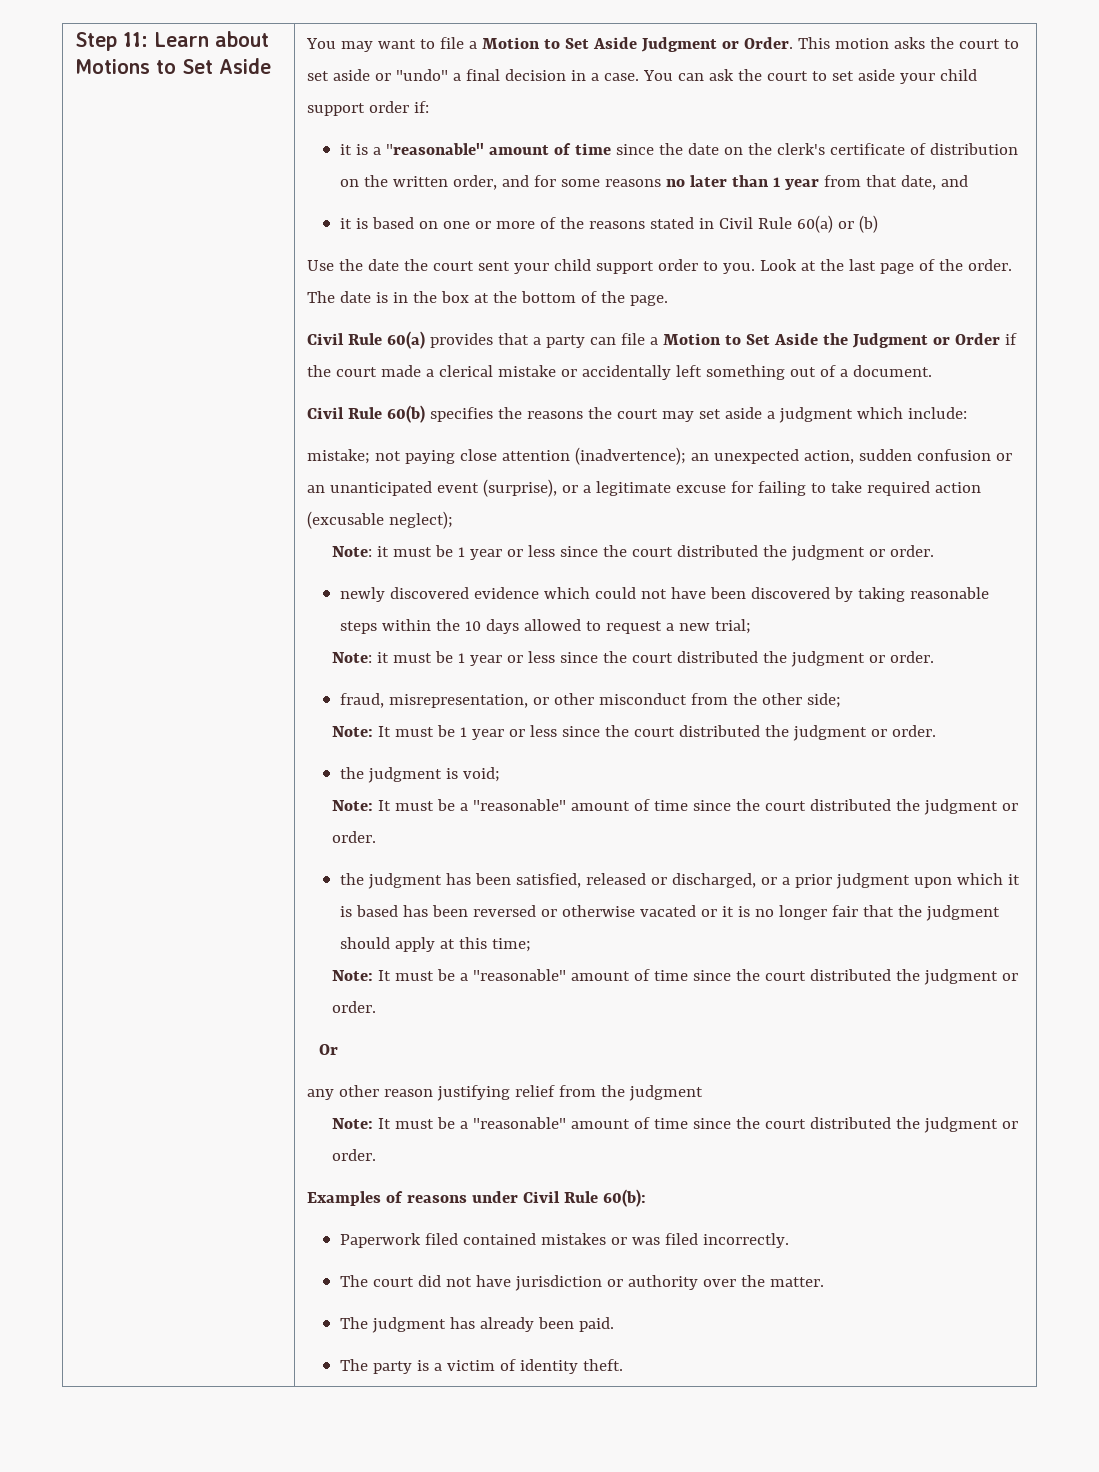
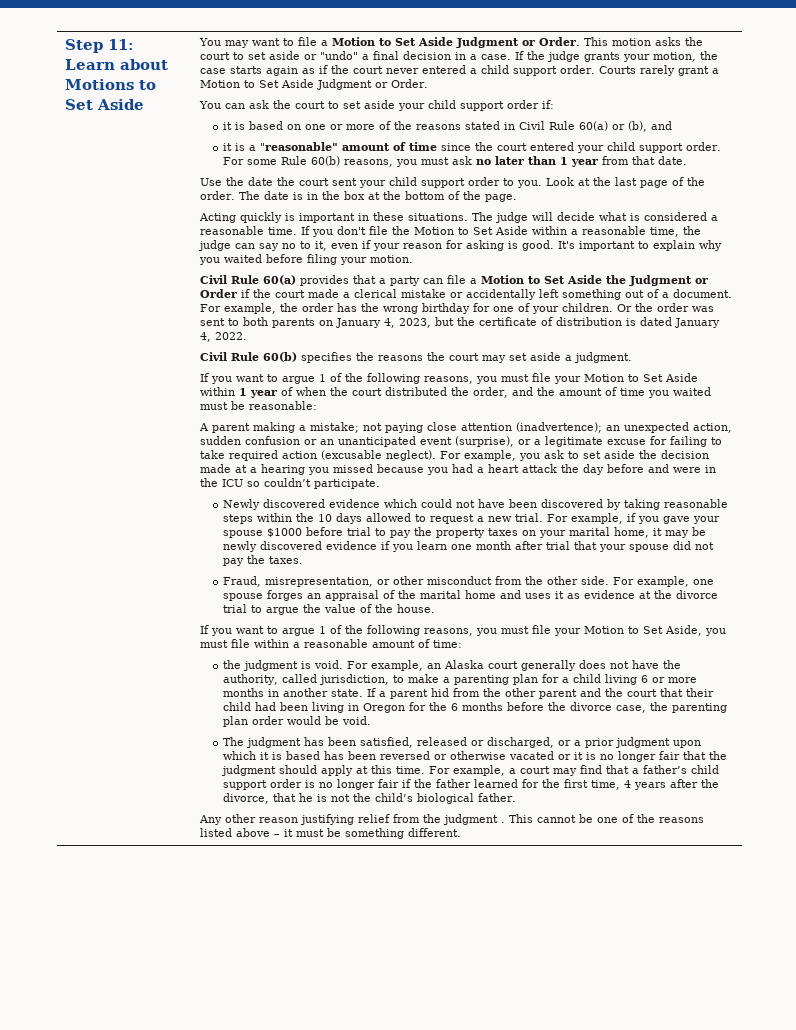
(639, 77) none -> [515,51,719,62] [200,65,720,76] [200,79,429,90] If the judge grants your motion, the case starts again as if the court never entered a child support order. Courts rarely grant a Motion to Set Aside Judgment or Order. //
[339,143,1018,155] [339,175,968,190] // it is a "reasonable" amount of time since the date on the clerk's certificate of distribution on the written order, and for some reasons no later than 1 year from that date, and -> (555, 104) none
[858,215,878,233] (b) -> [627,121,672,132] [222,142,721,153] [222,156,687,167] (b), and // it is a "reasonable" amount of time since the court entered your child support order. For some Rule 60(b) reasons, you must ask no later than 1 year from that date.
(668, 300) none -> [199,212,719,223] [200,226,702,237] [198,240,723,251] [199,254,414,265] // Acting quickly is important in these situations. The judge will decide what is considered a reasonable time. If you don't file the Motion to Set Aside within a reasonable time, the judge can say no to it, even if your reason for asking is good. It's important to explain why you waited before filing your motion.
(932, 371) none -> [200,303,715,314] [200,317,721,328] [200,332,248,342] For example, the order has the wrong birthday for one of your children. Or the order was sent to both parents on January 4, 2023, but the certificate of distribution is dated January 4, 2022.
[778,407,967,423] judgment which include: // -> [574,352,633,363] [200,373,699,384] [200,387,712,398] [200,401,318,410] [199,422,307,433] judgment. // If you want to argue 1 of the following reasons, you must file your Motion to Set Aside within 1 year of when the court distributed the order, and the amount of time you waited must be reasonable: // A parent making a
[388,511,453,529] [332,545,935,561] [339,587,385,602] neglect); // Note: it must be 1 year or less since the court distributed the judgment or order. // newly -> [386,450,710,461] [200,464,717,475] [200,478,381,489] [222,499,260,510] neglect). For example, you ask to set aside the decision made at a hearing you missed because you had a heart attack the day before and were in the ICU so couldn’t participate. // Newly
[714,619,751,634] [332,651,935,667] [339,693,384,708] trial; // Note: it must be 1 year or less since the court distributed the judgment or order. // fraud, -> [514,513,720,524] [222,527,706,538] [222,541,714,552] [222,555,303,566] [222,576,261,587] trial. For example, if you gave your spouse $1000 before trial to pay the property taxes on your marital home, it may be newly discovered evidence if you learn one month after trial that your spouse did not pay the taxes. // Fraud,
[806,693,841,708] [332,725,937,741] [339,767,500,783] [332,799,1019,815] [332,831,377,843] [339,873,364,885] side; // Note: It must be 1 year or less since the court distributed the judgment or order. // the judgment is void; // Note: It must be a "reasonable" amount of time since the court distributed the judgment or order. // the -> [580,576,714,587] [222,590,718,601] [222,604,435,615] [200,625,727,636] [200,639,463,648] [222,660,681,671] [222,674,697,685] [222,688,714,699] [222,702,727,713] [222,716,371,727] [222,737,244,746] side. For example, one spouse forges an appraisal of the marital home and uses it as evidence at the divorce trial to argue the value of the house. // If you want to argue 1 of the following reasons, you must file your Motion to Set Aside, you must file within a reasonable amount of time: // the judgment is void. For example, an Alaska court generally does not have the authority, called jurisdiction, to make a parenting plan for a child living 6 or more months in another state. If a parent hid from the other parent and the court that their child had been living in Oregon for the 6 months before the divorce case, the parenting plan order would be void. // The
[491,938,531,952] [332,969,1019,985] [332,1001,377,1013] [319,1044,339,1055] [306,1089,334,1100] time; // Note: It must be a "reasonable" amount of time since the court distributed the judgment or order. // Or // any -> [395,765,719,776] [222,779,719,790] [222,793,516,804] [199,815,223,825] time. For example, a court may find that a father’s child support order is no longer fair if the father learned for the first time, 4 years after the divorce, that he is not the child’s biological father. // Any
[332,1117,1019,1133] [332,1149,377,1161] [306,1189,646,1207] [339,1233,789,1248] [339,1275,824,1291] [339,1317,614,1333] [339,1359,623,1374] // Note: It must be a "reasonable" amount of time since the court distributed the judgment or order. // Examples of reasons under Civil Rule 60(b): // Paperwork filed contained mistakes or was filed incorrectly. // The court did not have jurisdiction or authority over the matter. // The judgment has already been paid. // The party is a victim of identity theft. -> [501,814,705,823] [200,828,462,839] . This cannot be one of the reasons listed above – it must be something different.

